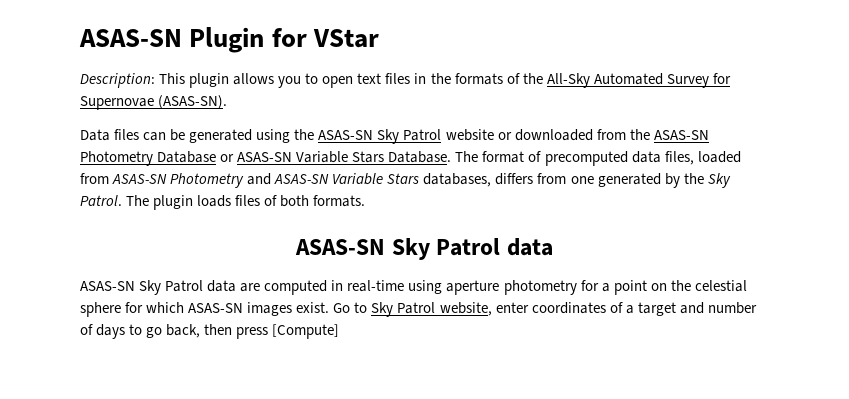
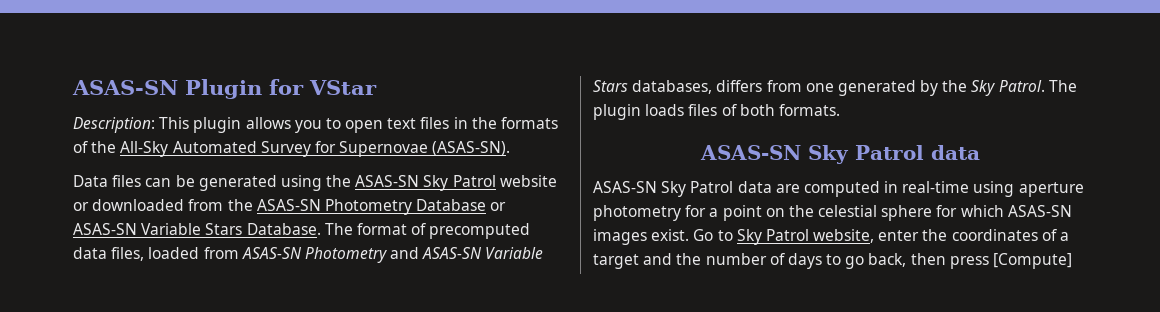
(529, 307) none -> [922,229,948,241] the
(704, 308) none -> [676,253,702,265] the

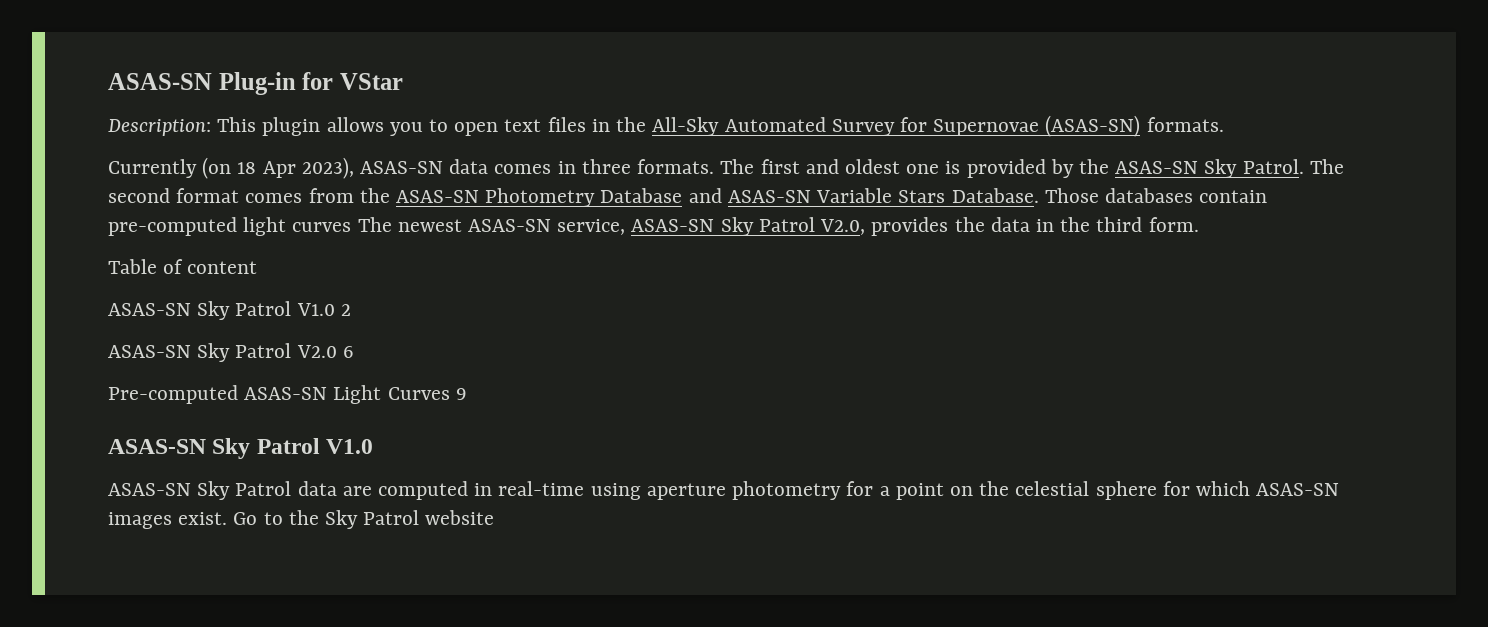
[72,79,263,99] ASAS-SN Plugin -> [108,72,296,95] ASAS-SN Plug-in
[501,117,559,129] [73,141,117,153] formats of the -> (647, 124) none
[432,141,511,156] [73,175,557,191] [73,199,185,211] (ASAS-SN). // Data files can be generated using the ASAS-SN Sky Patrol website or downloaded -> [1045,115,1224,137] [108,157,1344,179] [108,188,303,203] (ASAS-SN) formats. // Currently (on 18 Apr 2023), ASAS-SN data comes in three formats. The first and oldest one is provided by the ASAS-SN Sky Patrol. The second format comes
[490,202,507,211] or -> [688,188,722,203] and
[324,223,531,239] [73,247,544,263] [593,80,1077,96] [593,104,840,120] [699,145,980,164] The format of precomputed data files, loaded from ASAS-SN Photometry and ASAS-SN Variable Stars databases, differs from one generated by the Sky Patrol. The plugin loads files of both formats. // ASAS-SN Sky Patrol data -> [1044,188,1268,203] [108,217,1199,236] [108,259,258,274] [108,301,351,320] [108,343,354,362] [108,385,467,404] [108,438,374,459] Those databases contain pre-computed light curves The newest ASAS-SN service, ASAS-SN Sky Patrol V2.0, provides the data in the third form. // Table of content // ASAS-SN Sky Patrol V1.0 2 // ASAS-SN Sky Patrol V2.0 6 // Pre-computed ASAS-SN Light Curves 9 // ASAS-SN Sky Patrol V1.0
[736,229,1070,245] [593,253,1073,269] Sky Patrol website, enter the coordinates of a target and the number of days to go back, then press [Compute] -> [288,510,495,529] the Sky Patrol website

